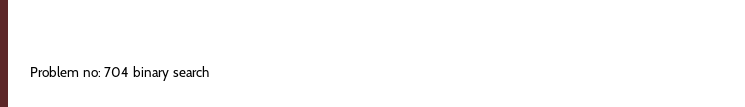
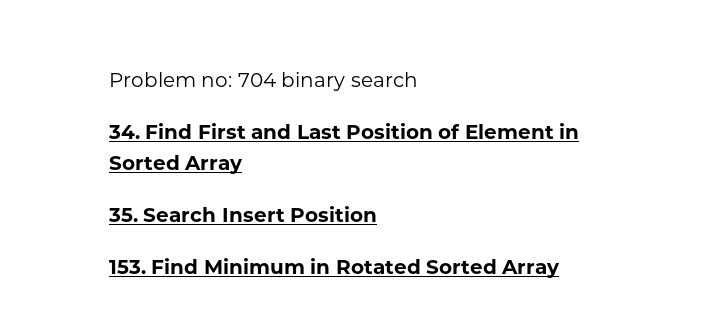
(209, 71) none -> [108,123,580,139] [109,155,244,174] [108,206,378,222] [109,258,561,278] // 34. Find First and Last Position of Element in Sorted Array // 35. Search Insert Position // 153. Find Minimum in Rotated Sorted Array

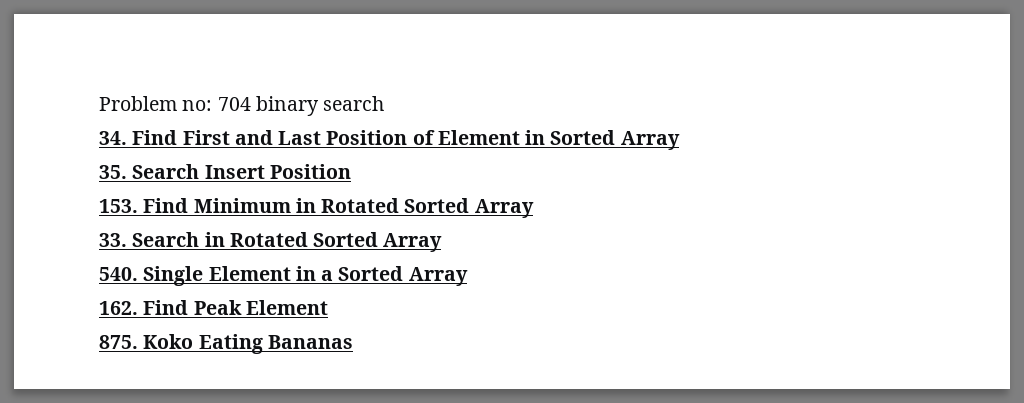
(561, 269) none -> [99,232,443,252] [99,266,468,286] [99,300,328,315] [99,334,353,354] // 33. Search in Rotated Sorted Array // 540. Single Element in a Sorted Array // 162. Find Peak Element // 875. Koko Eating Bananas

